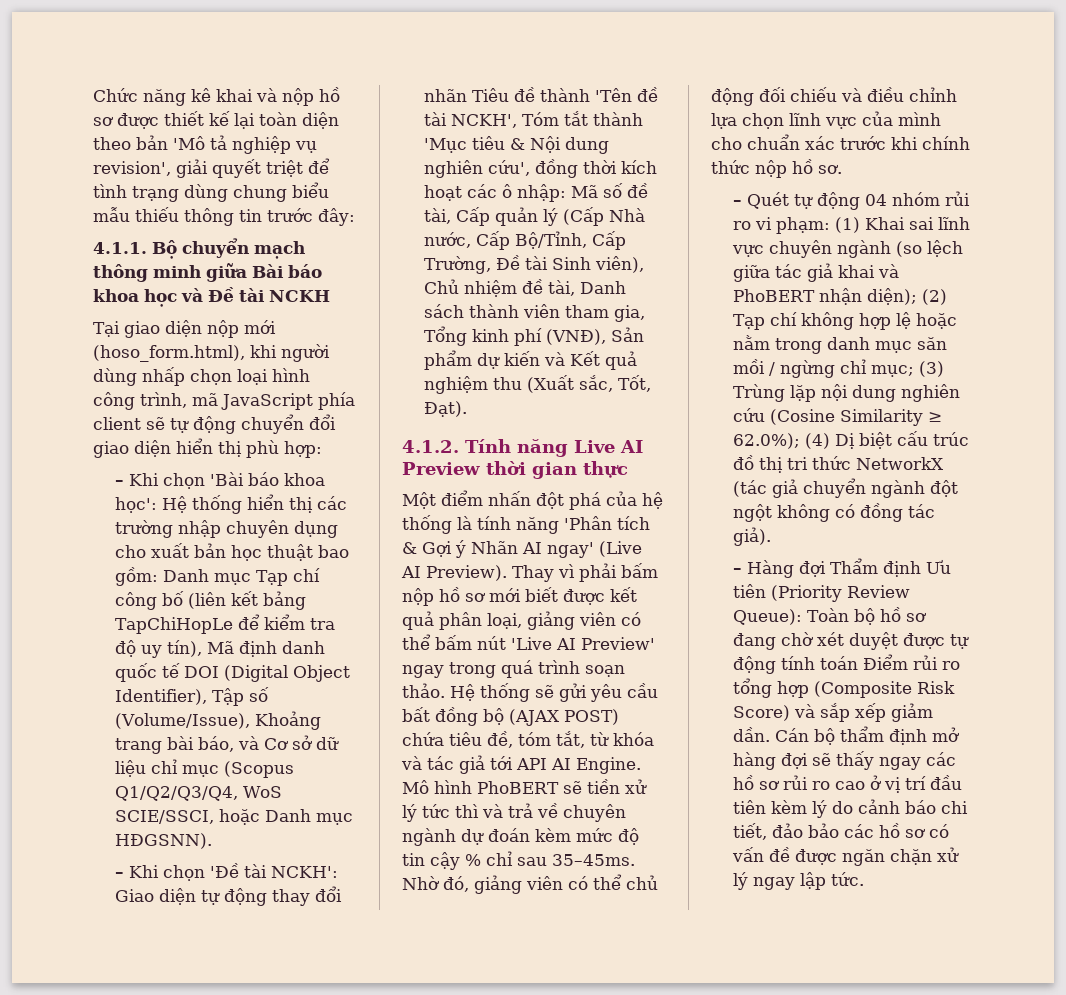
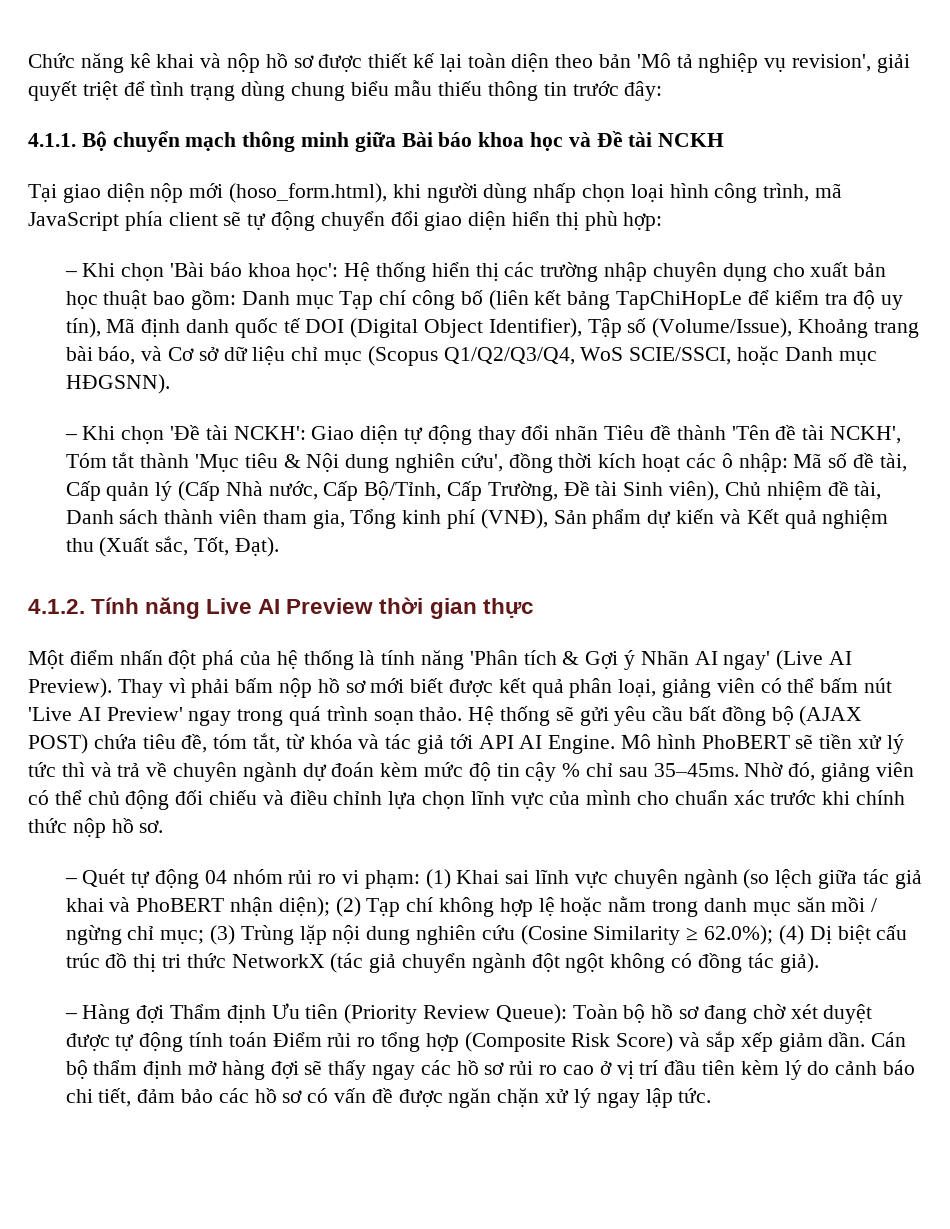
[772,823,804,838] đảo -> [137,1089,176,1103] đảm

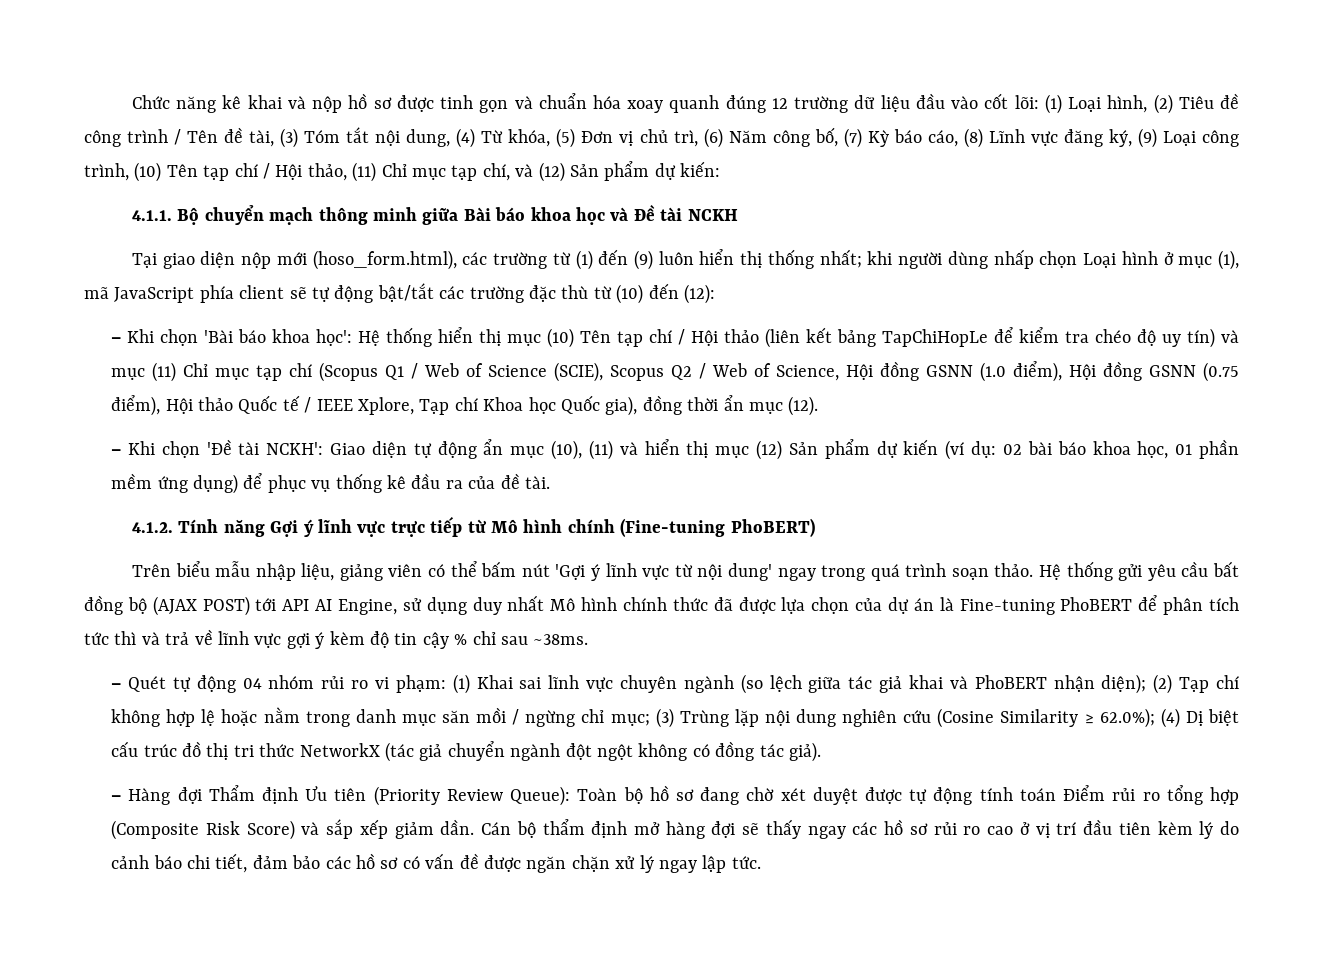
[368,53,910,73] [28,80,663,101] thiết kế lại toàn diện theo bản 'Mô tả nghiệp vụ revision', giải quyết triệt để tình trạng dùng chung biểu mẫu thiếu thông tin trước đây: -> [440,93,1240,114] [84,127,1239,148] [84,161,721,182] tinh gọn và chuẩn hóa xoay quanh đúng 12 trường dữ liệu đầu vào cốt lõi: (1) Loại hình, (2) Tiêu đề công trình / Tên đề tài, (3) Tóm tắt nội dung, (4) Từ khóa, (5) Đơn vị chủ trì, (6) Năm công bố, (7) Kỳ báo cáo, (8) Lĩnh vực đăng ký, (9) Loại công trình, (10) Tên tạp chí / Hội thảo, (11) Chỉ mục tạp chí, và (12) Sản phẩm dự kiến:
(388, 193) none -> [462,249,862,270] các trường từ (1) đến (9) luôn hiển thị thống nhất;
[630,183,810,203] loại hình công trình, -> [1083,250,1240,270] Loại hình ở mục (1),
[320,211,663,231] chuyển đổi giao diện hiển thị phù hợp: -> [377,283,715,304] bật/tắt các trường đặc thù từ (10) đến (12):
[504,262,887,282] [65,290,483,310] các trường nhập chuyên dụng cho xuất bản học thuật bao gồm: Danh mục Tạp chí công bố -> [507,328,760,348] mục (10) Tên tạp chí / Hội thảo
(848, 299) none -> [1095,329,1132,343] chéo
[65,318,919,338] [65,346,877,366] [65,374,170,394] tín), Mã định danh quốc tế DOI (Digital Object Identifier), Tập số (Volume/Issue), Khoảng trang bài báo, và Cơ sở dữ liệu chỉ mục (Scopus Q1/Q2/Q3/Q4, WoS SCIE/SSCI, hoặc Danh mục HĐGSNN). -> [1187,328,1239,348] [111,361,1240,382] [111,395,819,416] tín) và mục (11) Chỉ mục tạp chí (Scopus Q1 / Web of Science (SCIE), Scopus Q2 / Web of Science, Hội đồng GSNN (1.0 điểm), Hội đồng GSNN (0.75 điểm), Hội thảo Quốc tế / IEEE Xplore, Tạp chí Khoa học Quốc gia), đồng thời ẩn mục (12).
[477,425,901,445] [65,452,907,473] [65,481,882,501] [65,509,889,529] [65,536,279,557] [28,597,534,619] [28,650,853,670] [28,678,657,698] thay đổi nhãn Tiêu đề thành 'Tên đề tài NCKH', Tóm tắt thành 'Mục tiêu & Nội dung nghiên cứu', đồng thời kích hoạt các ô nhập: Mã số đề tài, Cấp quản lý (Cấp Nhà nước, Cấp Bộ/Tỉnh, Cấp Trường, Đề tài Sinh viên), Chủ nhiệm đề tài, Danh sách thành viên tham gia, Tổng kinh phí (VNĐ), Sản phẩm dự kiến và Kết quả nghiệm thu (Xuất sắc, Tốt, Đạt). // 4.1.2. Tính năng Live AI Preview thời gian thực // Một điểm nhấn đột phá của hệ thống là tính năng 'Phân tích & Gợi ý Nhãn AI ngay' (Live AI Preview). Thay vì phải bấm nộp hồ sơ mới biết được kết quả phân loại, -> [483,439,1239,460] [111,473,550,494] [131,517,815,537] [131,561,335,581] ẩn mục (10), (11) và hiển thị mục (12) Sản phẩm dự kiến (ví dụ: 02 bài báo khoa học, 01 phần mềm ứng dụng) để phục vụ thống kê đầu ra của đề tài. // 4.1.2. Tính năng Gợi ý lĩnh vực trực tiếp từ Mô hình chính (Fine-tuning PhoBERT) // Trên biểu mẫu nhập liệu,
[28,707,183,721] 'Live AI Preview' -> [555,563,772,581] 'Gợi ý lĩnh vực từ nội dung'
[555,706,574,721] sẽ -> (1113, 571) none
[93,733,904,754] chứa tiêu đề, tóm tắt, từ khóa và tác giả tới API AI Engine. Mô hình PhoBERT sẽ tiền xử lý -> [255,595,1240,615] tới API AI Engine, sử dụng duy nhất Mô hình chính thức đã được lựa chọn của dự án là Fine-tuning PhoBERT để phân tích
[173,762,464,782] chuyên ngành dự đoán kèm mức -> [218,631,365,649] lĩnh vực gợi ý kèm
[653,762,914,782] [28,790,906,810] [28,818,164,838] 35–45ms. Nhờ đó, giảng viên có thể chủ động đối chiếu và điều chỉnh lựa chọn lĩnh vực của mình cho chuẩn xác trước khi chính thức nộp hồ sơ. -> [533,634,589,645] ~38ms.

